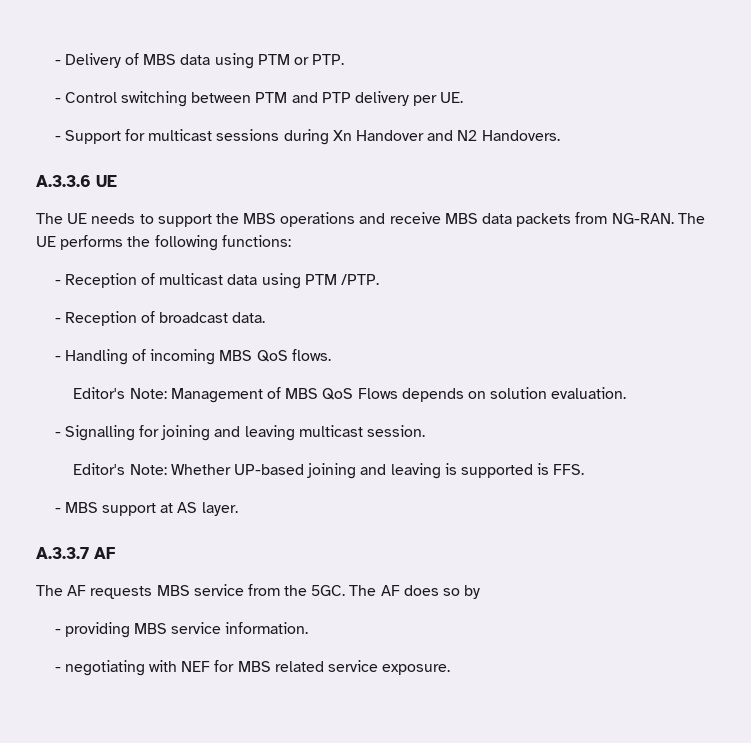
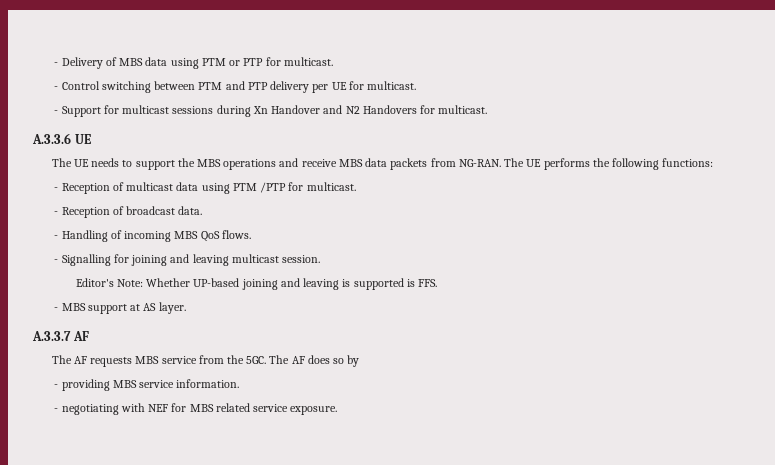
[312,54,345,65] PTP. -> [243,57,333,66] PTP for multicast.
[440,92,464,103] UE. -> [331,81,416,90] UE for multicast.
[481,130,560,141] Handovers. -> [362,105,488,114] Handovers for multicast.
[341,274,380,285] /PTP. -> [260,182,356,193] /PTP for multicast.
[73,387,627,403] // Editor's Note: Management of MBS QoS Flows depends on solution evaluation. -> (251, 234) none

